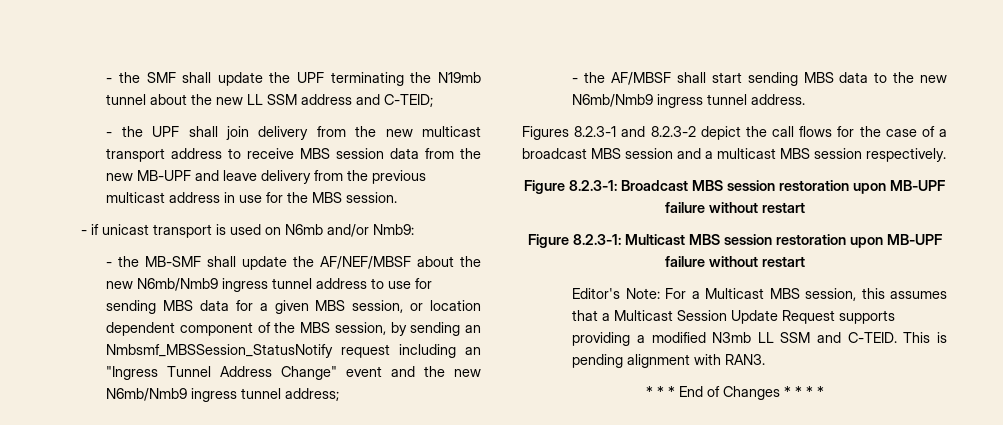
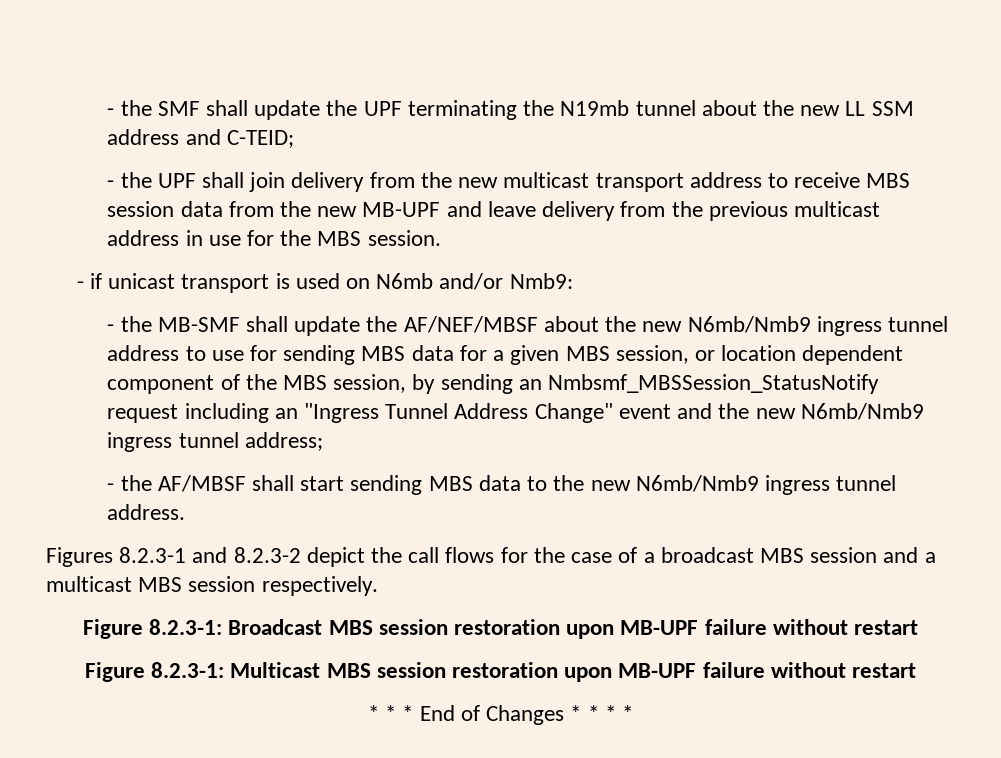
[572,288,947,301] [572,310,896,324] [572,332,948,346] [572,354,766,368] // Editor's Note: For a Multicast MBS session, this assumes that a Multicast Session Update Request supports providing a modified N3mb LL SSM and C-TEID. This is pending alignment with RAN3. -> (917, 670) none

